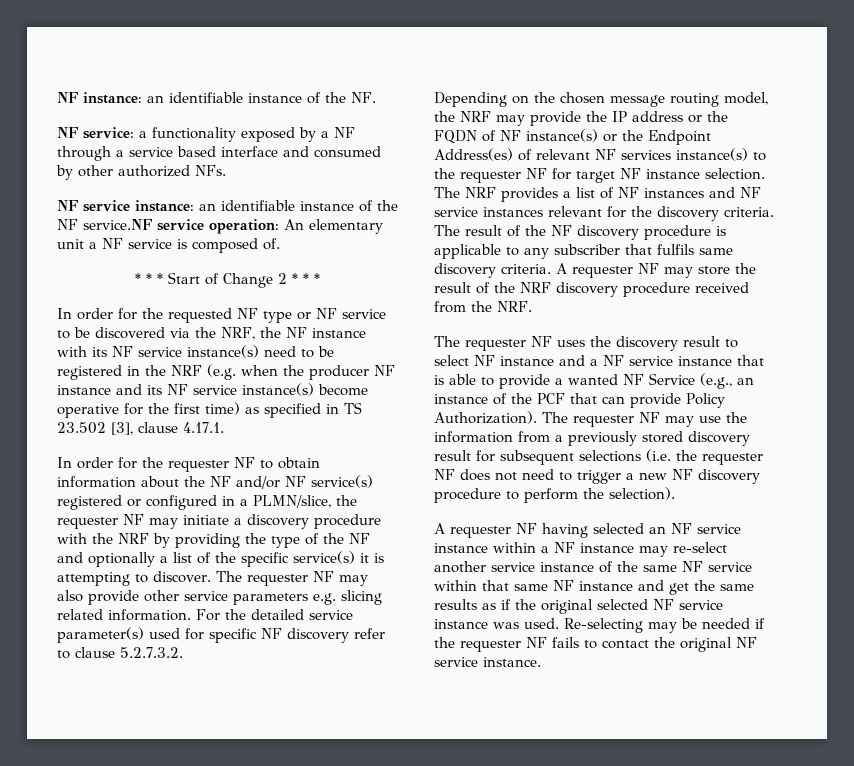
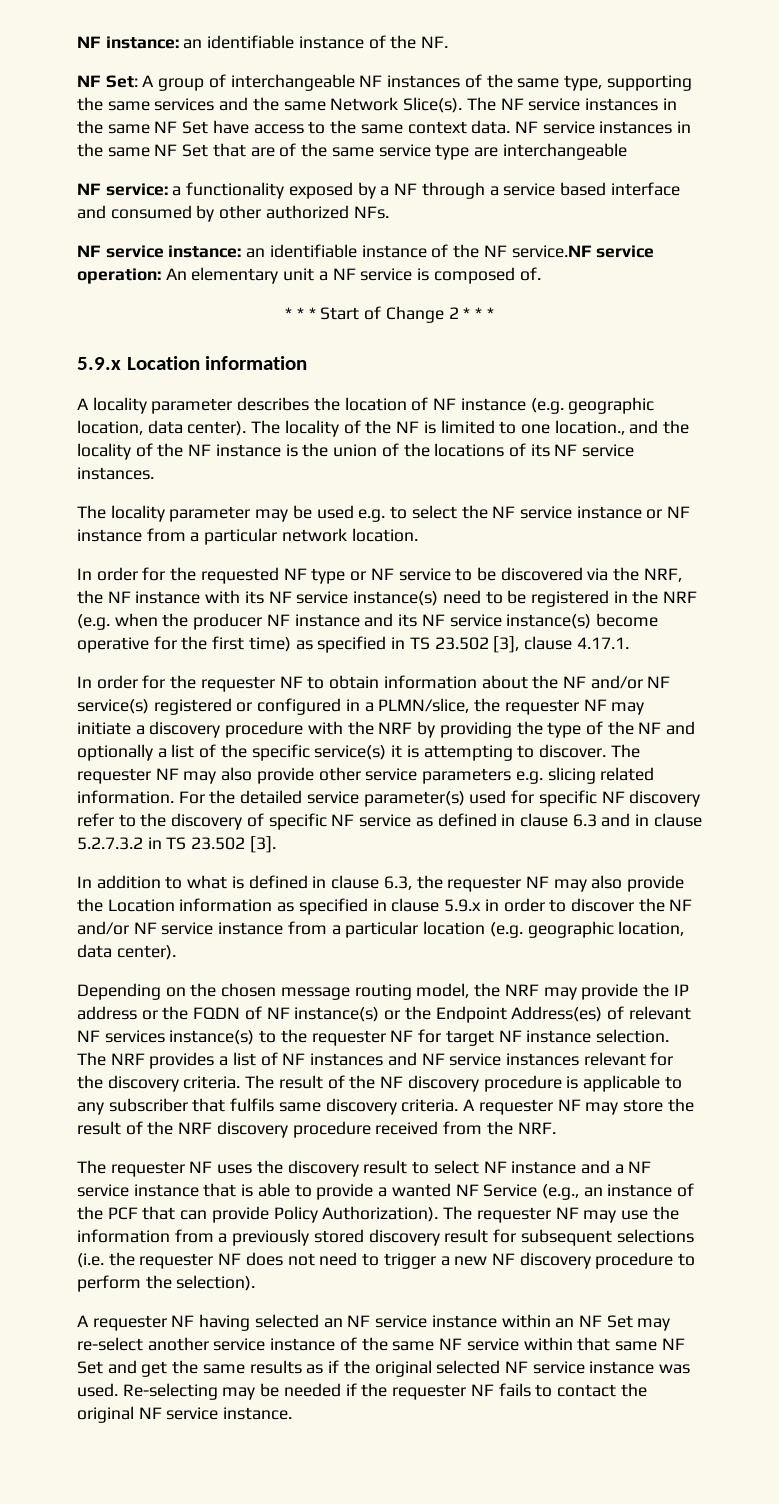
(376, 97) none -> [77,74,692,91] [77,97,677,113] [77,120,692,134] [77,143,627,160] // NF Set: A group of interchangeable NF instances of the same type, supporting the same services and the same Network Slice(s). The NF service instances in the same NF Set have access to the same context data. NF service instances in the same NF Set that are of the same service type are interchangeable
(320, 278) none -> [77,356,308,370] [77,397,655,414] [77,420,690,437] [77,443,635,460] [77,467,154,480] [77,505,691,522] [77,528,418,545] // 5.9.x Location information // A locality parameter describes the location of NF instance (e.g. geographic location, data center). The locality of the NF is limited to one location., and the locality of the NF instance is the union of the locations of its NF service instances. // The locality parameter may be used e.g. to select the NF service instance or NF instance from a particular network location.
[75,647,183,658] clause 5.2.7.3.2. -> [140,813,702,830] [77,836,276,853] [77,875,685,892] [77,898,693,915] [77,921,685,938] [77,944,176,960] the discovery of specific NF service as defined in clause 6.3 and in clause 5.2.7.3.2 in TS 23.502 [3]. // In addition to what is defined in clause 6.3, the requester NF may also provide the Location information as specified in clause 5.9.x in order to discover the NF and/or NF service instance from a particular location (e.g. geographic location, data center).
[541,542,634,553] a NF instance -> [555,1315,633,1328] an NF Set
[579,581,633,591] instance -> [77,1361,103,1374] Set

